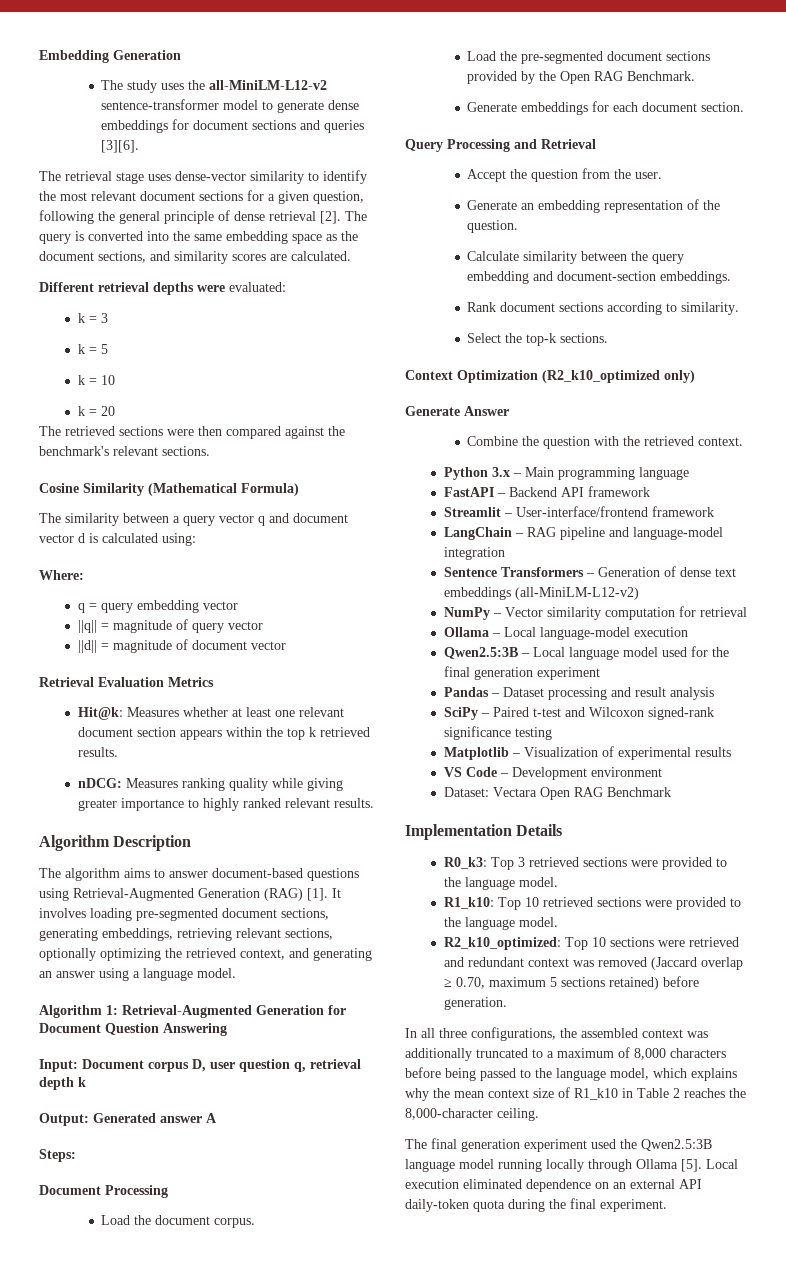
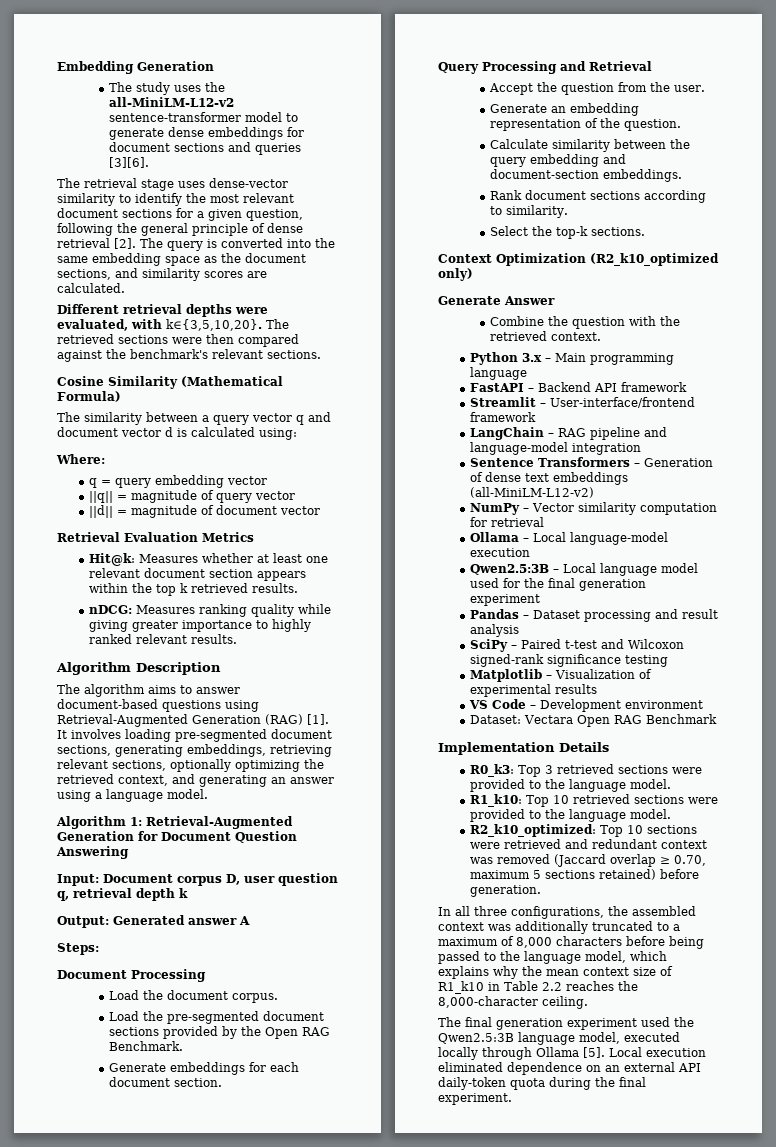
[229,282,286,292] [77,313,108,323] [77,344,108,354] [77,375,115,385] [77,406,115,416] evaluated: // k = 3 // k = 5 // k = 10 // k = 20 // -> [57,319,262,331] evaluated, with k∈{3,5,10,20}.
[673,1088,680,1098] 2 -> [542,982,562,991] 2.2
[459,1159,542,1172] model running -> [579,1032,680,1044] model, executed

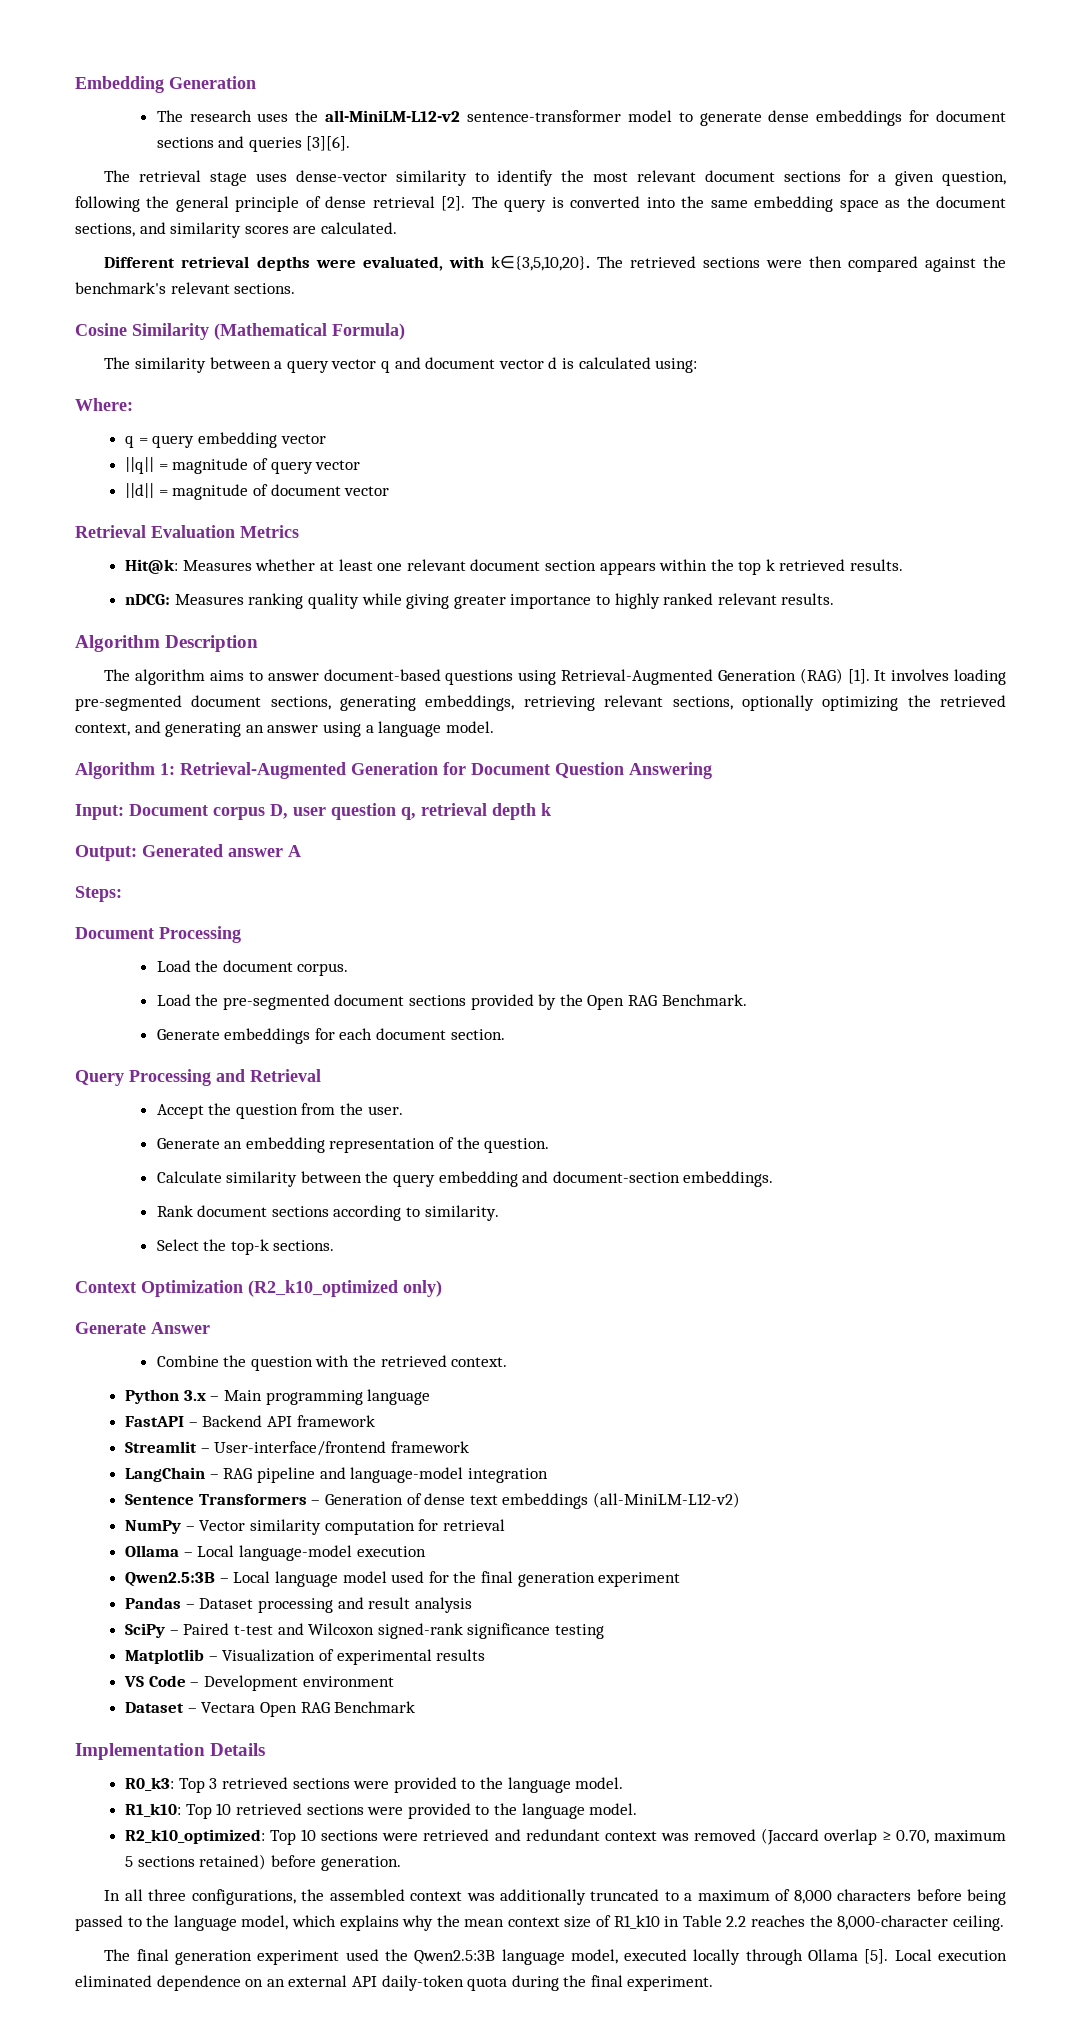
[136,82,171,95] study -> [189,110,252,122] research
[470,715,522,724] Dataset: -> [125,1702,197,1713] Dataset –

